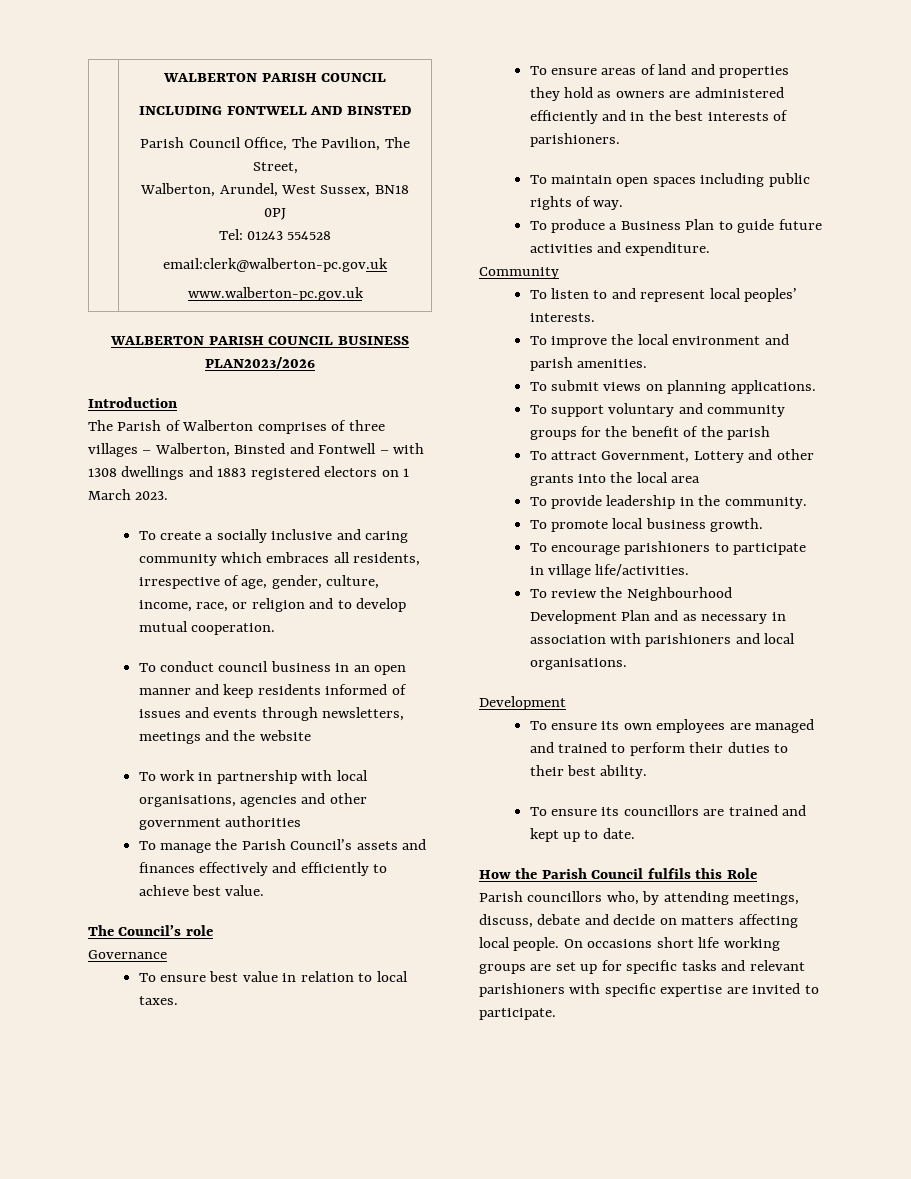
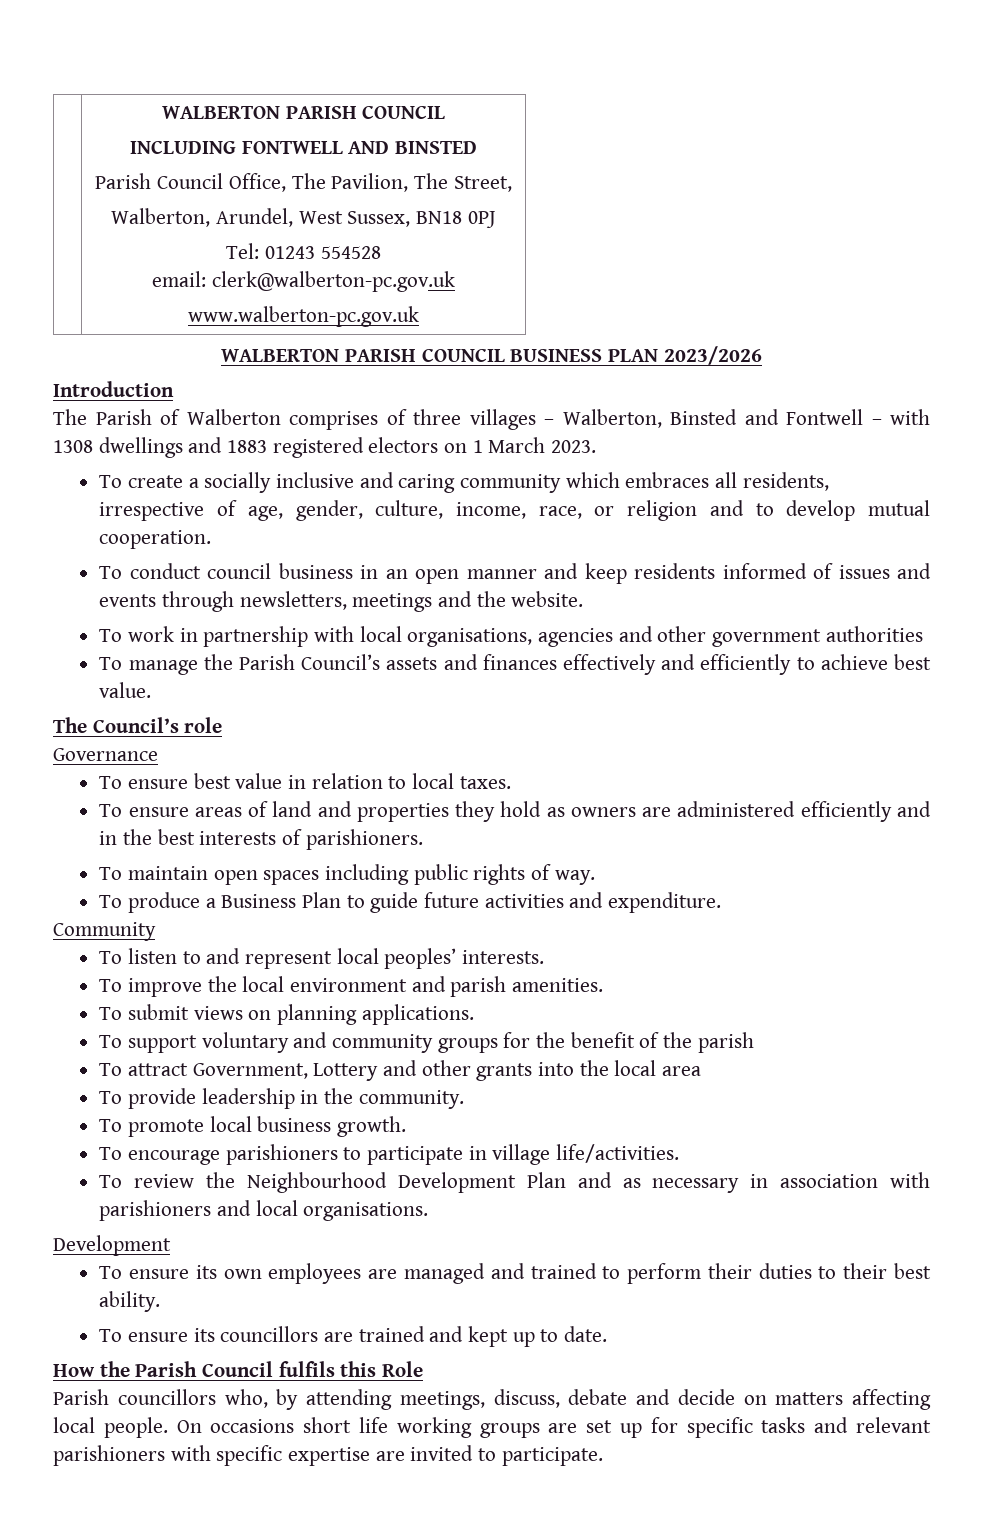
[163,258,388,272] email:clerk@walberton-pc.gov.uk -> [152,271,455,292] email: clerk@walberton-pc.gov.uk
[205,357,315,369] PLAN2023/2026 -> [608,346,762,365] PLAN 2023/2026
[259,730,311,741] website -> [511,591,584,607] website.

